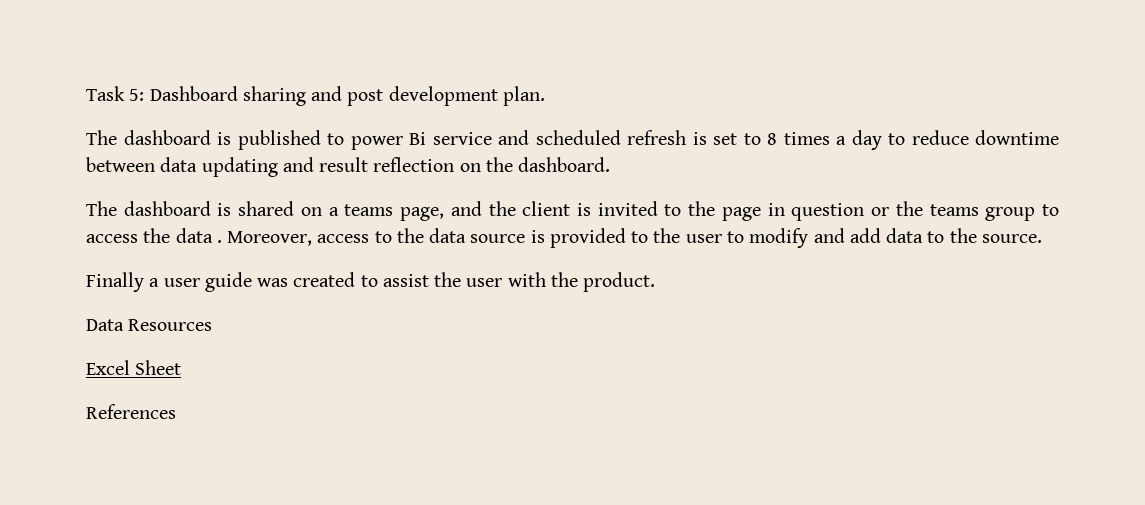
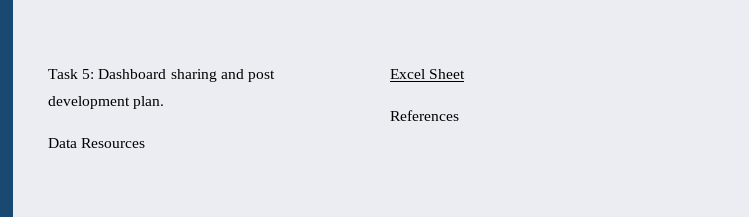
[86,130,1059,150] [86,157,611,177] [86,201,1060,221] [86,228,1042,248] [86,272,656,292] // The dashboard is published to power Bi service and scheduled refresh is set to 8 times a day to reduce downtime between data updating and result reflection on the dashboard. // The dashboard is shared on a teams page, and the client is invited to the page in question or the teams group to access the data . Moreover, access to the data source is provided to the user to modify and add data to the source. // Finally a user guide was created to assist the user with the product. -> (165, 102) none

